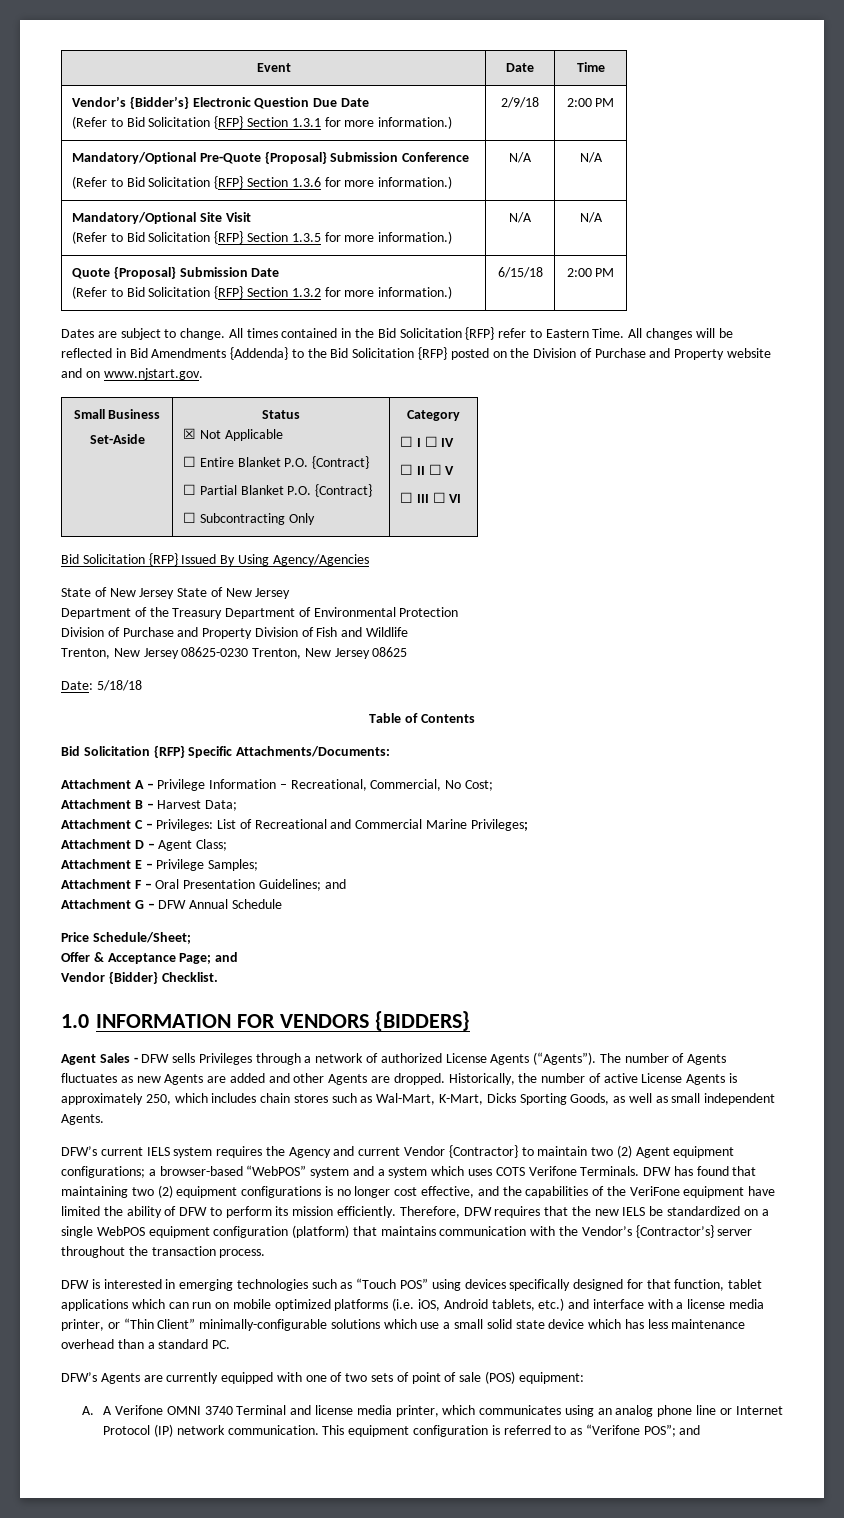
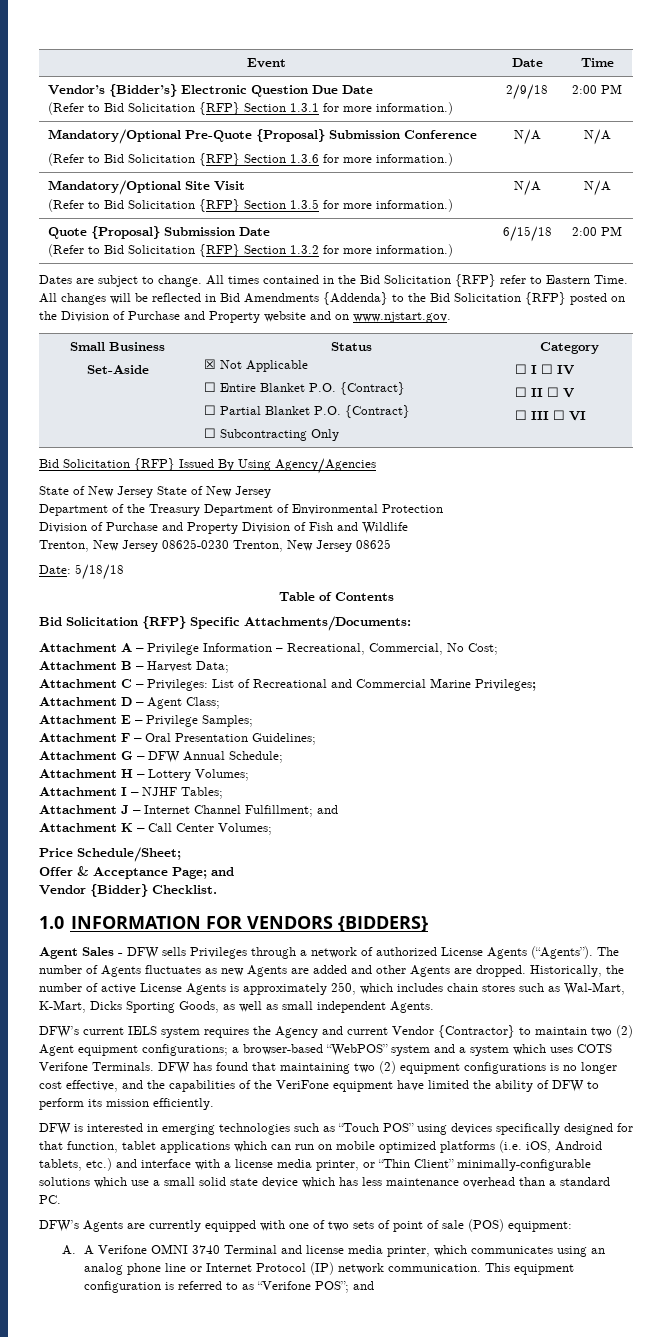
[324,879,346,889] and -> (316, 739) none
[231,899,282,909] Schedule -> [229,751,283,763] [39,769,249,781] [39,787,223,799] [39,805,338,817] [39,823,272,835] Schedule; // Attachment H – Lottery Volumes; // Attachment I – NJHF Tables; // Attachment J – Internet Channel Fulfillment; and // Attachment K – Call Center Volumes;
[399,1206,769,1218] [61,1225,753,1238] [61,1246,266,1258] Therefore, DFW requires that the new IELS be standardized on a single WebPOS equipment configuration (platform) that maintains communication with the Vendor’s {Contractor’s} server throughout the transaction process. -> (214, 1104) none

